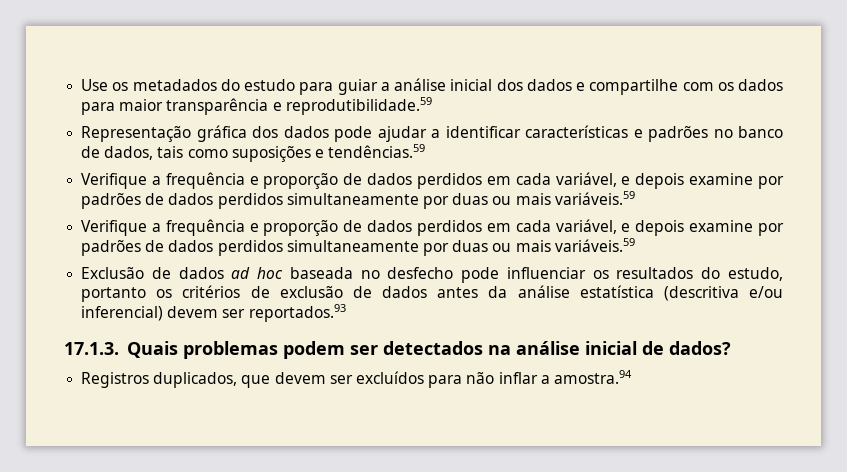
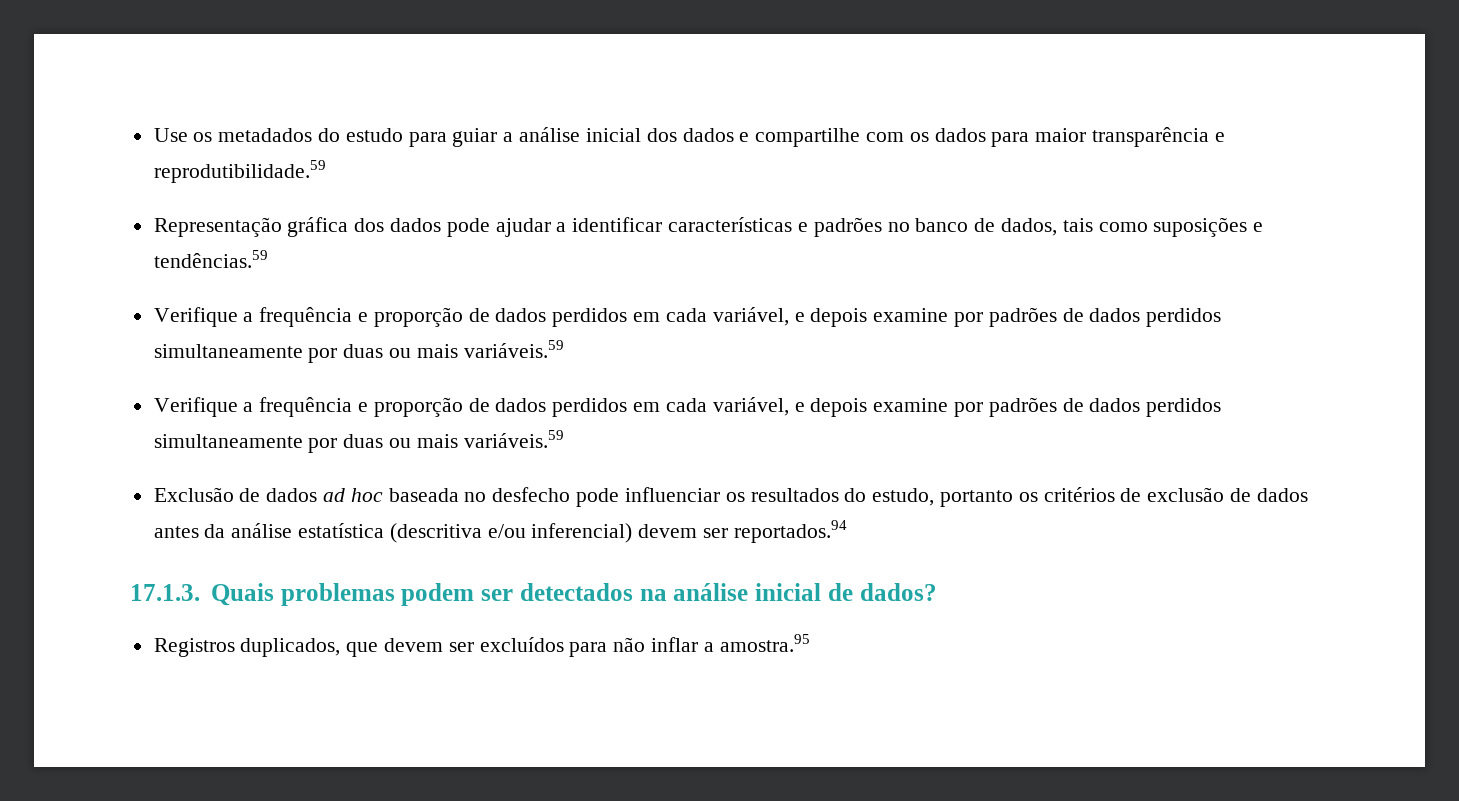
[248,304,346,322] reportados.93 -> [733,520,847,543] reportados.94
[553,370,632,384] amostra.94 -> [719,634,810,652] amostra.95

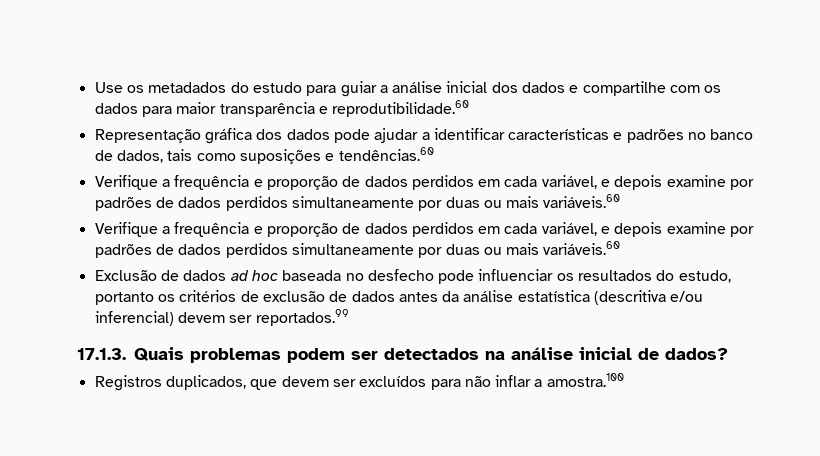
[153,160,326,183] reprodutibilidade.59 -> [332,100,470,117] reprodutibilidade.60
[153,250,268,268] tendências.59 -> [338,147,434,161] tendências.60
[463,340,564,358] variáveis.59 -> [543,194,621,208] variáveis.60
[463,430,564,448] variáveis.59 -> [543,241,621,255] variáveis.60
[733,520,847,543] reportados.94 -> [255,309,349,326] reportados.99
[719,634,810,652] amostra.95 -> [546,373,624,387] amostra.100

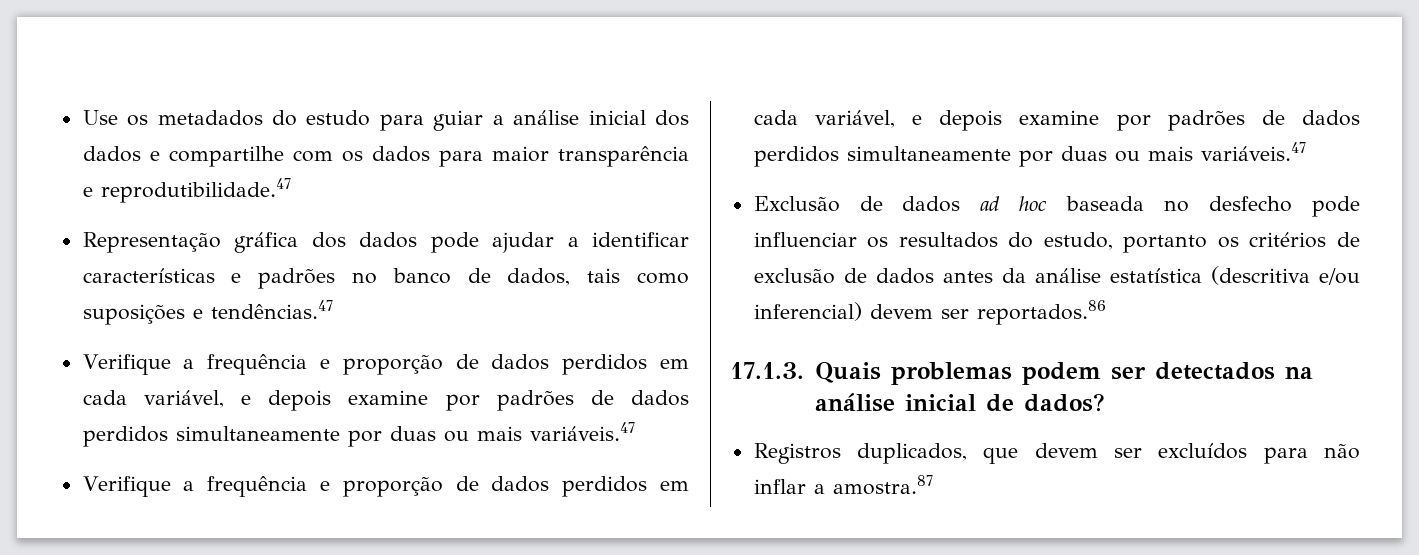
[332,100,470,117] reprodutibilidade.60 -> [100,178,291,203] reprodutibilidade.47
[338,147,434,161] tendências.60 -> [210,300,333,319] tendências.47
[543,194,621,208] variáveis.60 -> [529,422,635,441] variáveis.47
[543,241,621,255] variáveis.60 -> [1200,142,1306,161] variáveis.47
[255,309,349,326] reportados.99 -> [976,300,1106,325] reportados.86
[546,373,624,387] amostra.100 -> [832,475,933,495] amostra.87

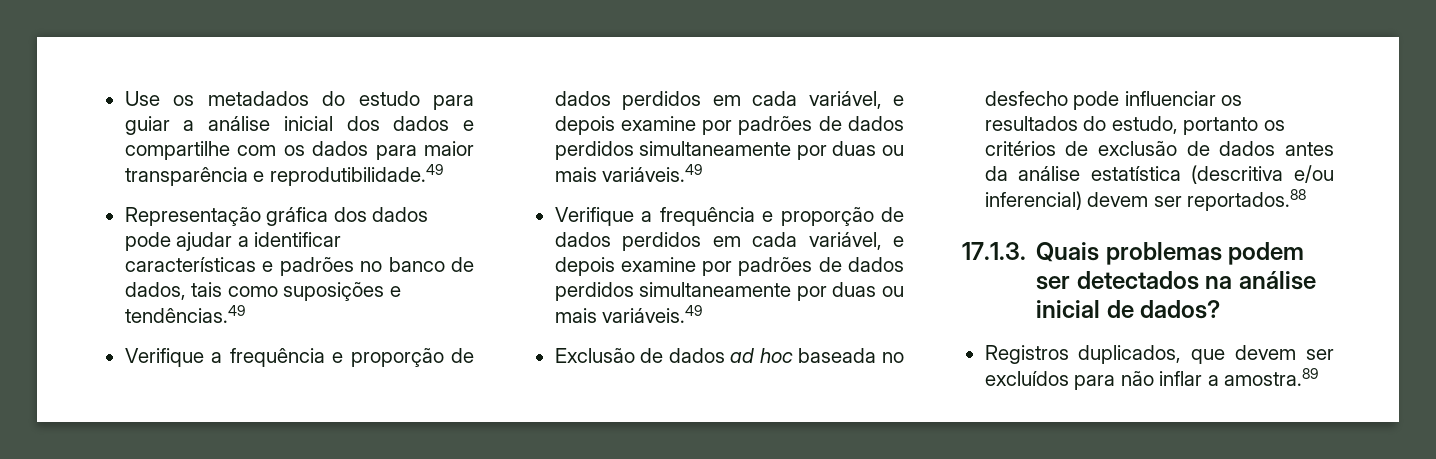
[100,178,291,203] reprodutibilidade.47 -> [269,164,443,186] reprodutibilidade.49
[210,300,333,319] tendências.47 -> [124,305,245,323] tendências.49
[529,422,635,441] variáveis.47 -> [602,164,703,182] variáveis.49
[1200,142,1306,161] variáveis.47 -> [602,305,703,323] variáveis.49
[976,300,1106,325] reportados.86 -> [1187,189,1307,211] reportados.88
[832,475,933,495] amostra.87 -> [1224,368,1319,386] amostra.89

